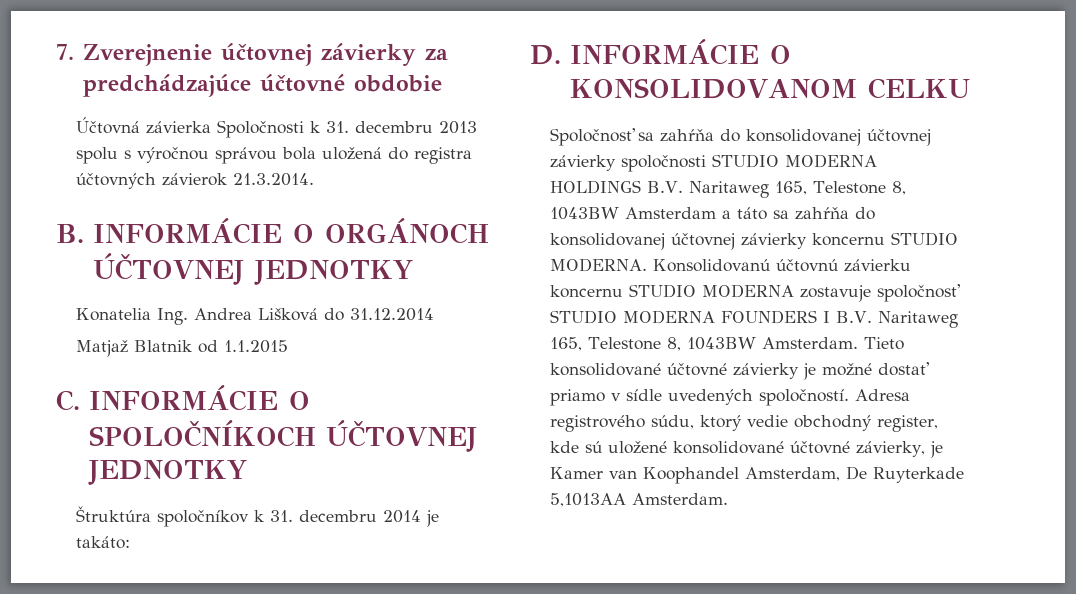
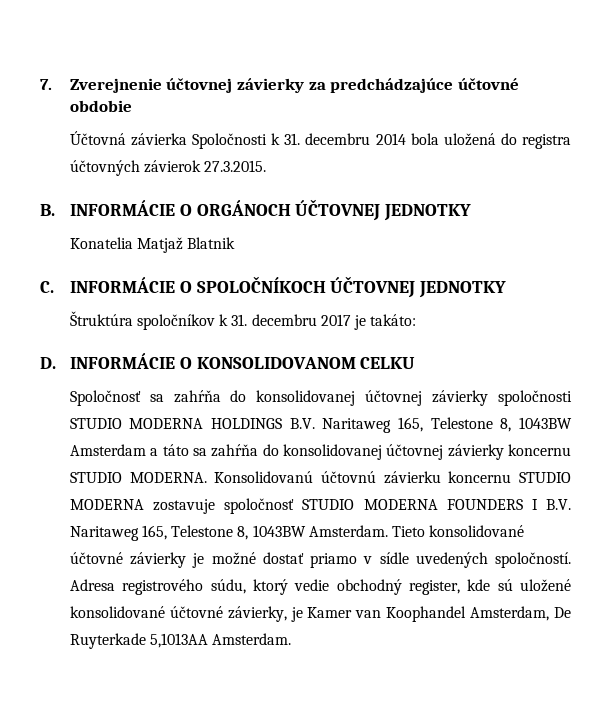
[438,121,477,134] [75,147,277,164] 2013 spolu s výročnou správou -> [375,133,406,145] 2014
[232,173,314,186] 21.3.2014. -> [204,160,267,172] 27.3.2015.
[156,308,434,325] Ing. Andrea Lišková do 31.12.2014 // -> (133, 243) none
[197,340,288,353] od 1.1.2015 -> (236, 243) none
[382,510,421,523] 2014 -> [320,314,351,326] 2017

